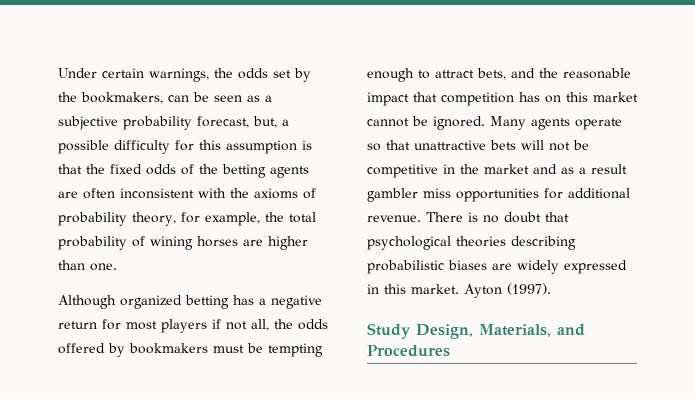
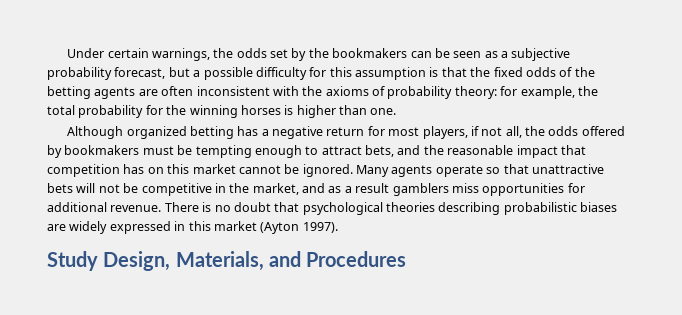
[81,92,163,104] bookmakers, -> [332,48,408,58] bookmakers
[253,116,277,128] but, -> [168,67,190,77] but
[132,212,176,226] theory, -> [454,86,497,99] theory:
[132,236,263,250] of wining horses are -> [145,105,294,118] for the winning horses is
[161,319,207,333] players -> [422,126,468,139] players,
[484,164,529,174] market -> [252,183,299,195] market,
[367,188,418,202] gambler -> [392,183,449,196] gamblers
[411,283,551,298] market. Ayton (1997). -> [213,221,338,234] market (Ayton 1997).

